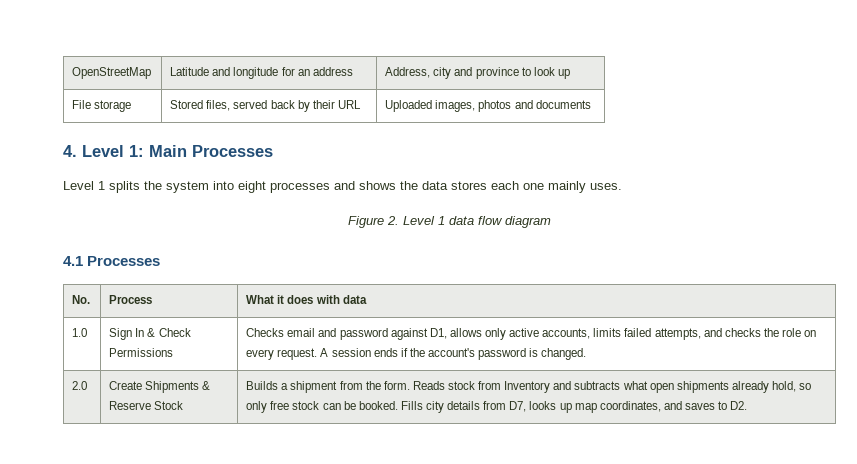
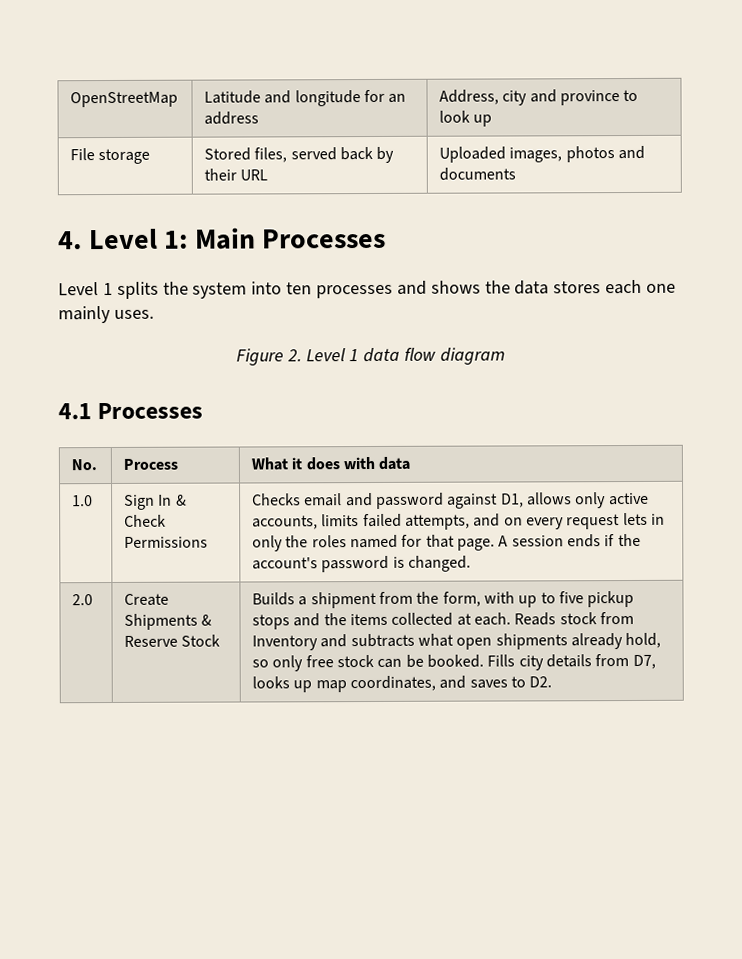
[238,181,266,193] eight -> [286,282,313,295] ten
[724,328,817,337] [246,348,318,360] checks the role on every request. -> [503,512,665,530] [252,534,496,552] on every request lets in only the roles named for that page.
[383,381,410,390] form. -> [442,590,635,608] [252,612,512,630] form, with up to five pickup stops and the items collected at each.

